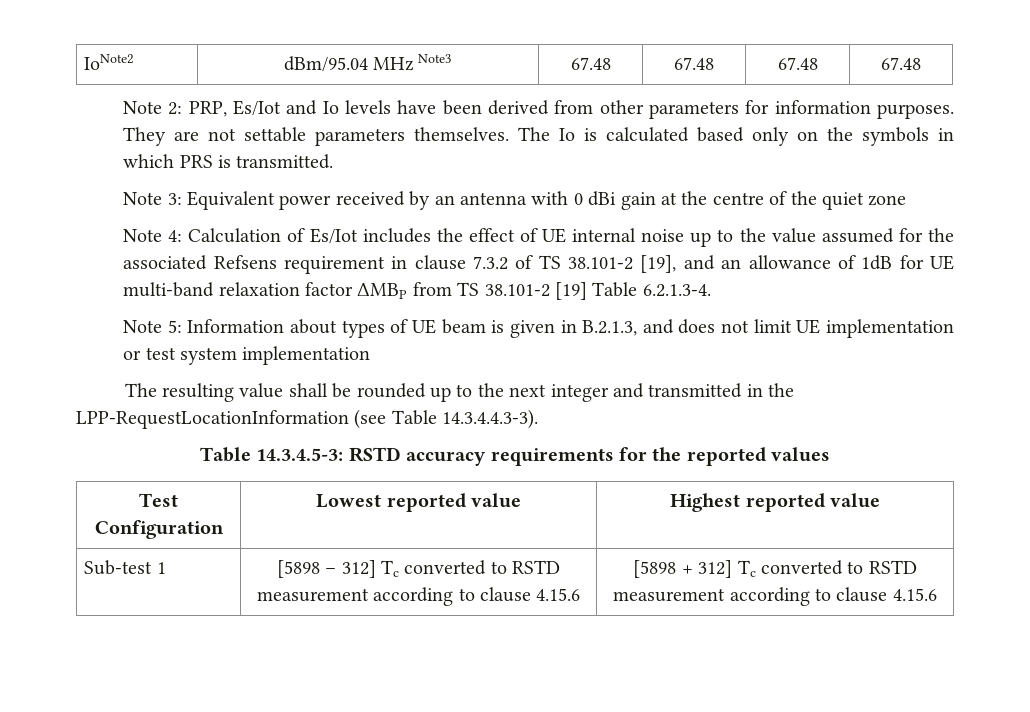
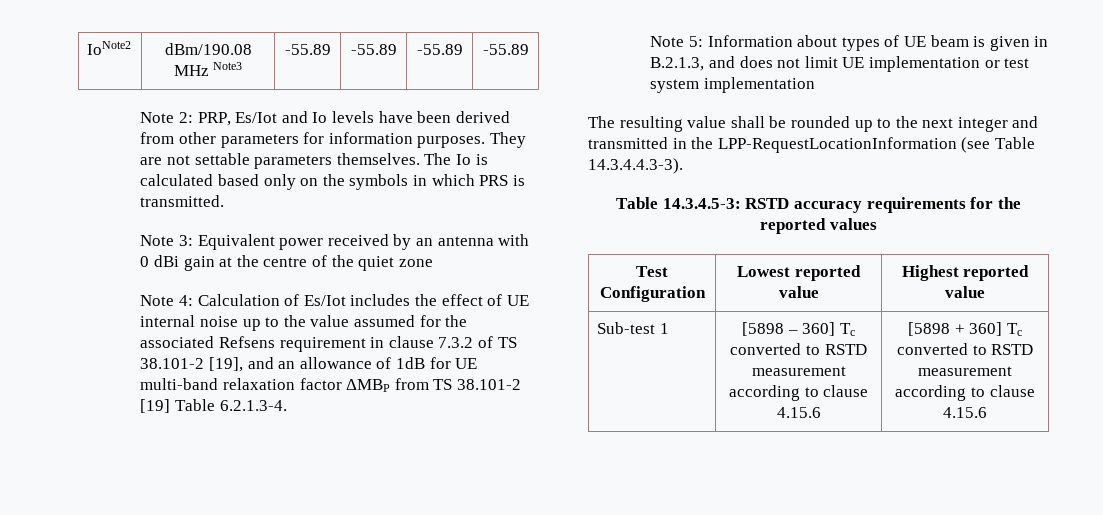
[283,56,368,72] dBm/95.04 -> [164,43,252,55] dBm/190.08
[570,57,611,70] [674,57,714,70] [777,57,818,70] [881,57,921,70] 67.48 | 67.48 | 67.48 | 67.48 -> [284,44,331,55] [350,44,397,55] [416,44,463,55] [482,44,529,55] -55.89 | -55.89 | -55.89 | -55.89
[341,560,376,578] 312] -> [802,322,836,336] 360]
[698,560,733,578] 312] -> [969,322,1003,336] 360]

